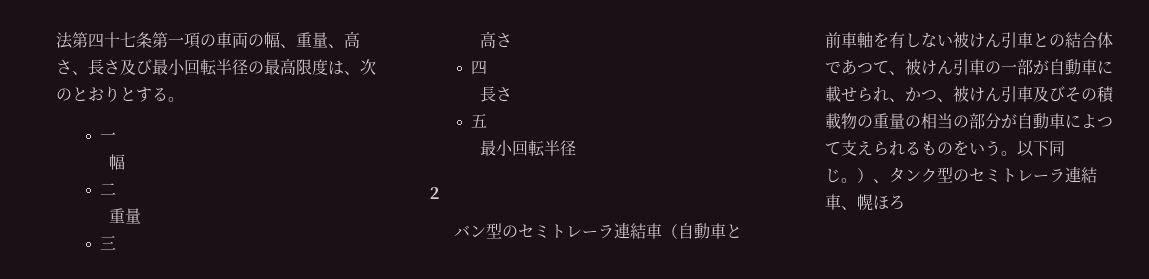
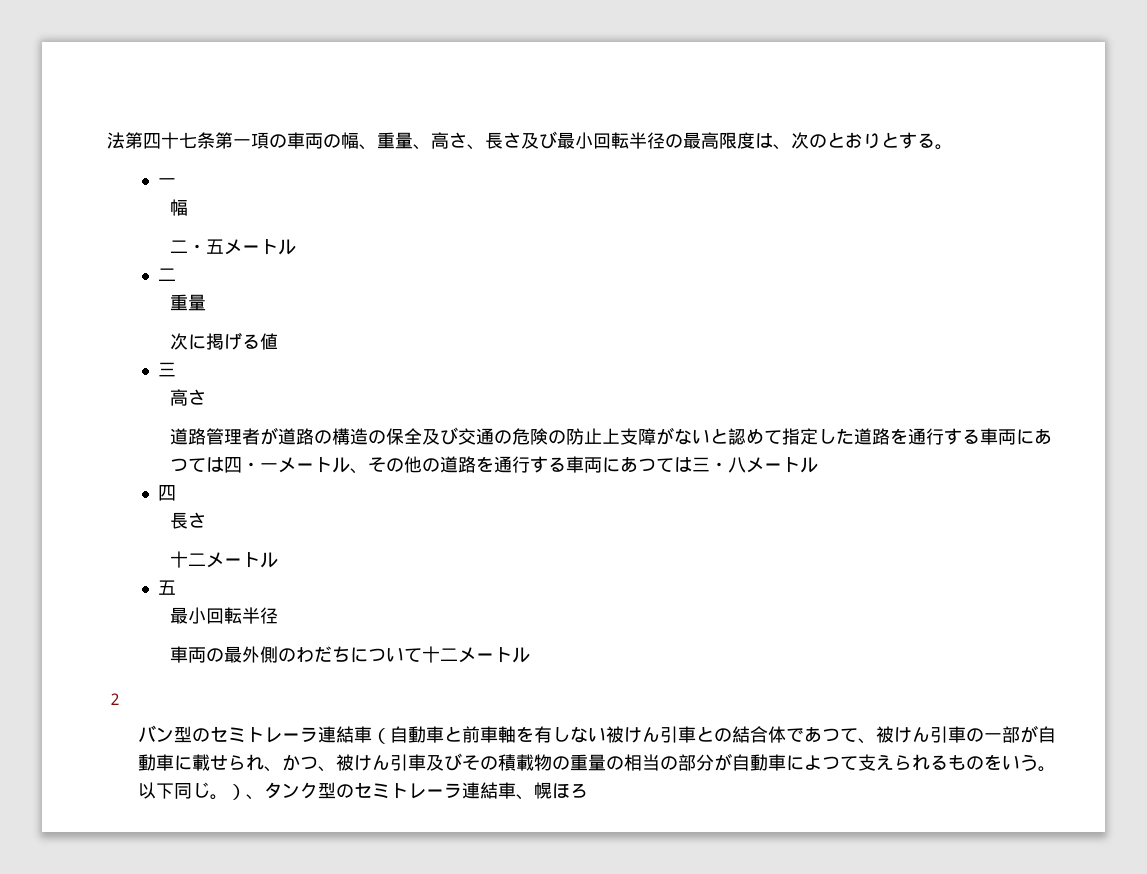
(126, 162) none -> [169,239,296,255] // 二・五メートル
(142, 216) none -> [169,332,278,350] // 次に掲げる値
(513, 40) none -> [169,427,1052,445] [169,456,818,474] // 道路管理者が道路の構造の保全及び交通の危険の防止上支障がないと認めて指定した道路を通行する車両にあつては四・一メートル、その他の道路を通行する車両にあつては三・八メートル
(513, 94) none -> [169,551,278,568] // 十二メートル
(577, 148) none -> [169,646,530,663] // 車両の最外側のわだちについて十二メートル

